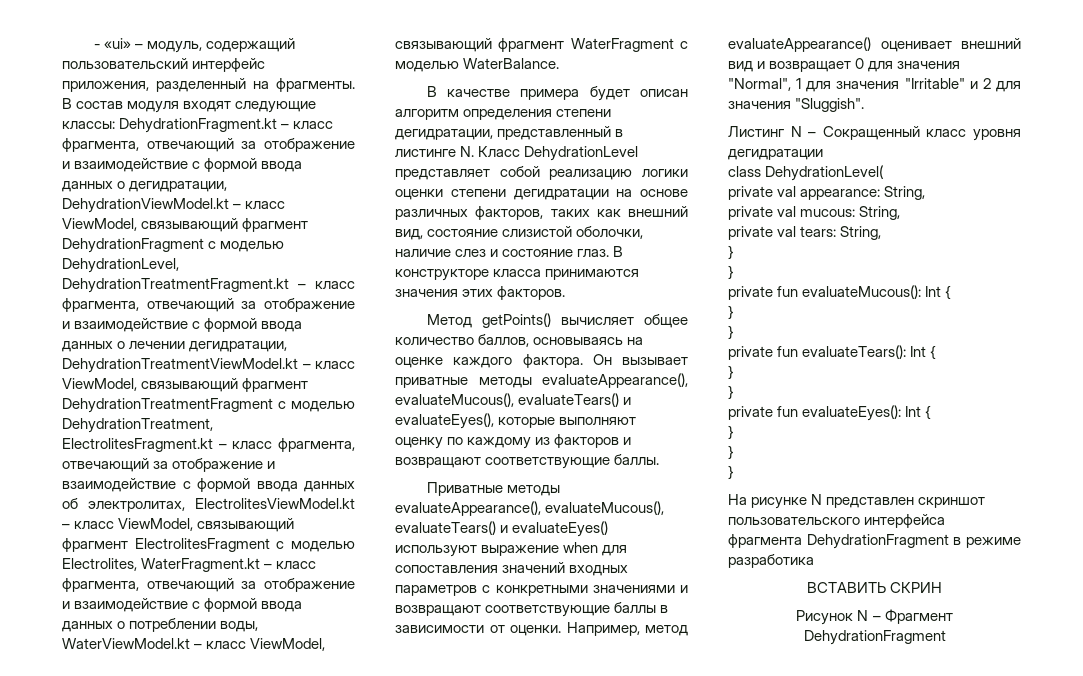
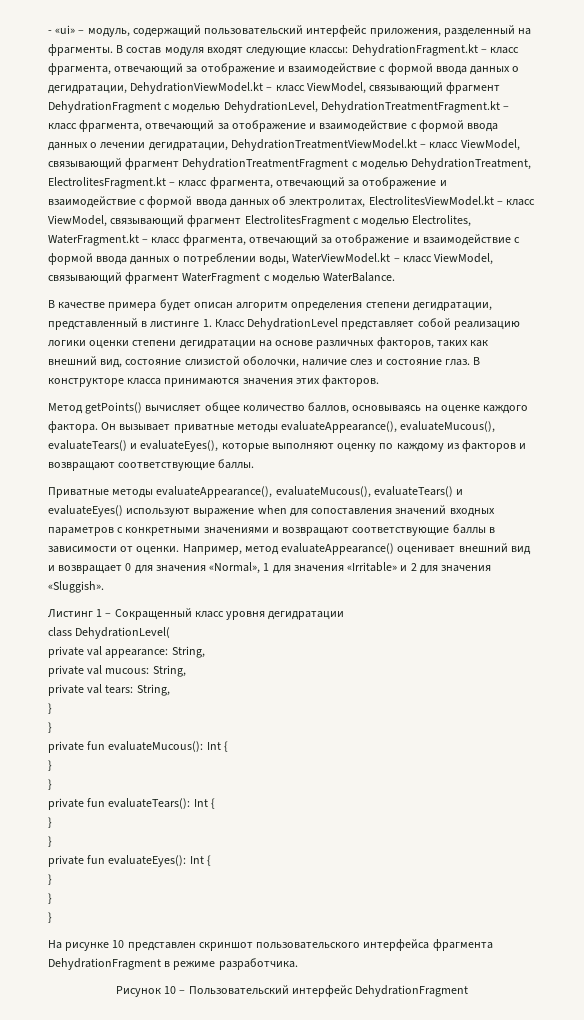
[460,146,475,157] N. -> [202,319,212,327] 1.
[728,78,791,91] "Normal", -> [209,562,261,574] «Normal»,
[904,78,965,89] "Irritable" -> [347,562,398,572] «Irritable»
[795,98,865,112] "Sluggish". -> [48,581,104,593] «Sluggish».
[790,126,802,137] N -> [96,609,103,617] 1
[811,494,823,505] N -> [112,940,125,948] 10
[728,554,814,568] [806,582,943,593] [796,609,953,625] разработика // ВСТАВИТЬ СКРИН // Рисунок N – Фрагмент -> [218,958,298,970] [115,985,353,997] разработчика. // Рисунок 10 – Пользовательский интерфейс

